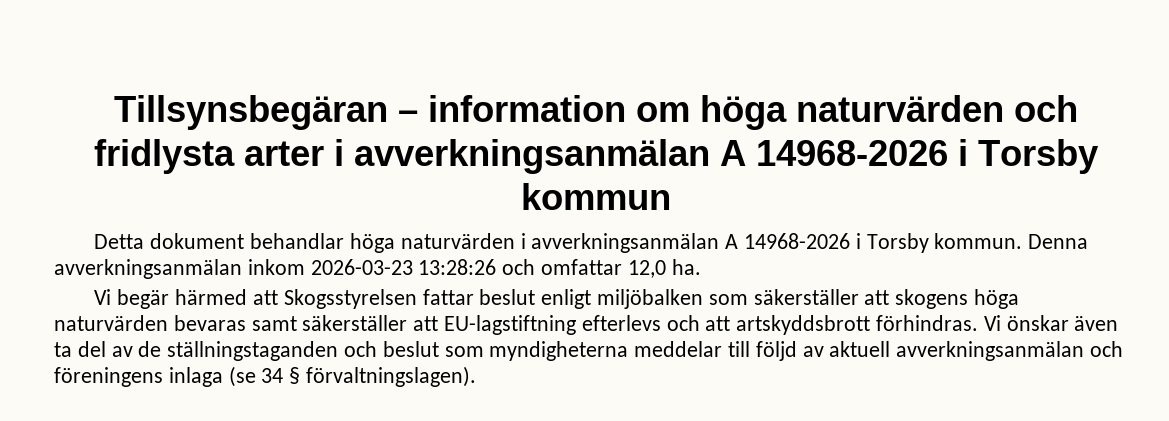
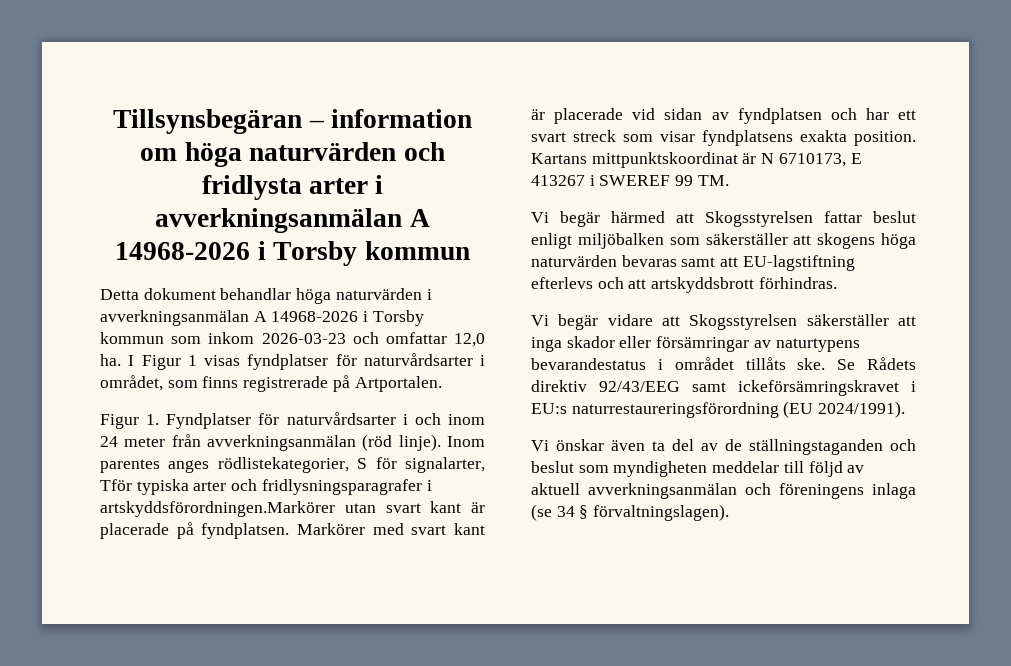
[934,233,1089,249] [54,259,242,279] kommun. Denna avverkningsanmälan -> [100,332,202,344] kommun som
[418,259,497,275] 13:28:26 -> (346, 338) none
(701, 267) none -> [128,353,485,370] [100,375,442,392] [100,412,486,429] [100,434,485,451] [100,457,485,473] [100,479,432,495] [100,501,485,517] [100,522,486,539] [531,108,916,124] [531,130,916,146] [531,152,862,168] [531,175,729,186] I Figur 1 visas fyndplatser för naturvårdsarter i området, som finns registrerade på Artportalen. // Figur 1. Fyndplatser för naturvårdsarter i och inom 24 meter från avverkningsanmälan (röd linje). Inom parentes anges rödlistekategorier, S för signalarter, Tför typiska arter och fridlysningsparagrafer i artskyddsförordningen.Markörer utan svart kant är placerade på fyndplatsen. Markörer med svart kant är placerade vid sidan av fyndplatsen och har ett svart streck som visar fyndplatsens exakta position. Kartans mittpunktskoordinat är N 6710173, E 413267 i SWEREF 99 TM.
[302,315,408,331] säkerställer -> (716, 262) none
(979, 323) none -> [531,314,916,330] [531,336,860,352] [531,357,916,370] [531,380,916,396] [531,401,906,418] // Vi begär vidare att Skogsstyrelsen säkerställer att inga skador eller försämringar av naturtypens bevarandestatus i området tillåts ske. Se Rådets direktiv 92/43/EEG samt ickeförsämringskravet i EU:s naturrestaureringsförordning (EU 2024/1991). //
[489,341,629,361] myndigheterna -> [613,461,708,477] myndigheten

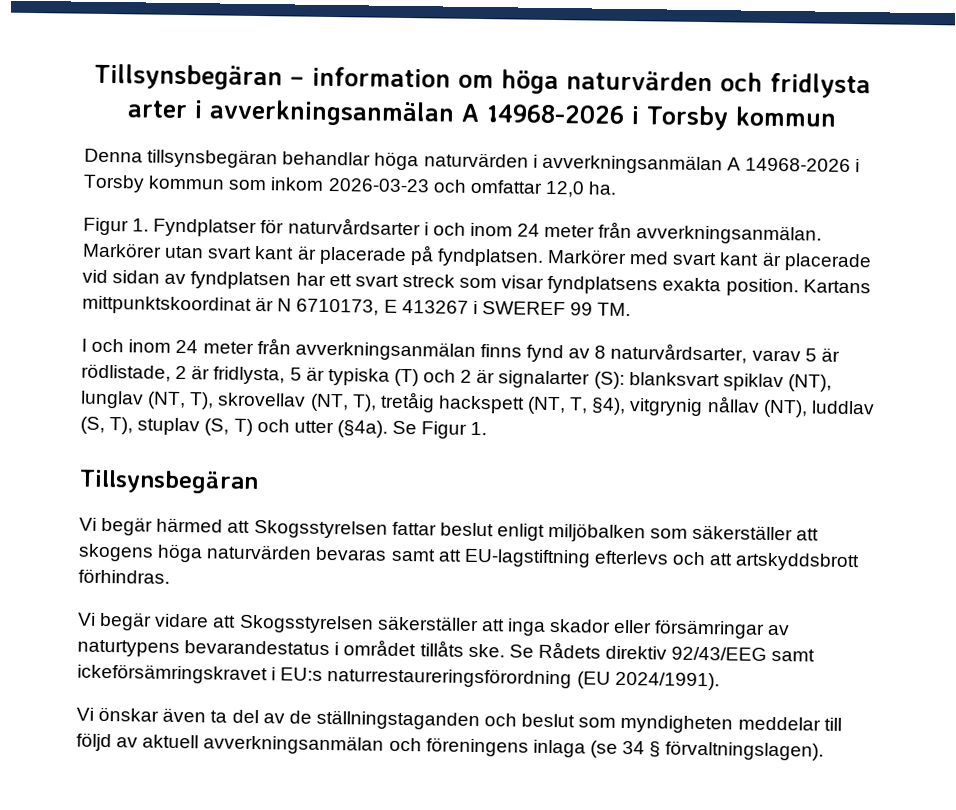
[100,288,216,300] Detta dokument -> [84,148,279,169] Denna tillsynsbegäran
[128,353,485,370] [100,375,442,392] I Figur 1 visas fyndplatser för naturvårdsarter i området, som finns registrerade på Artportalen. -> (618, 188) none
[207,434,485,451] [100,457,485,473] [100,479,432,495] [100,501,335,517] avverkningsanmälan (röd linje). Inom parentes anges rödlistekategorier, S för signalarter, Tför typiska arter och fridlysningsparagrafer i artskyddsförordningen.Markörer -> [636,224,823,245] [82,242,162,258] avverkningsanmälan. Markörer
[830,108,857,120] och -> (292, 280) none
(729, 180) none -> [81,338,840,364] [81,363,832,392] [80,390,875,418] [80,416,488,439] [79,469,259,495] // I och inom 24 meter från avverkningsanmälan finns fynd av 8 naturvårdsarter, varav 5 är rödlistade, 2 är fridlysta, 5 är typiska (T) och 2 är signalarter (S): blanksvart spiklav (NT), lunglav (NT, T), skrovellav (NT, T), tretåig hackspett (NT, T, §4), vitgrynig nållav (NT), luddlav (S, T), stuplav (S, T) och utter (§4a). Se Figur 1. // Tillsynsbegäran

